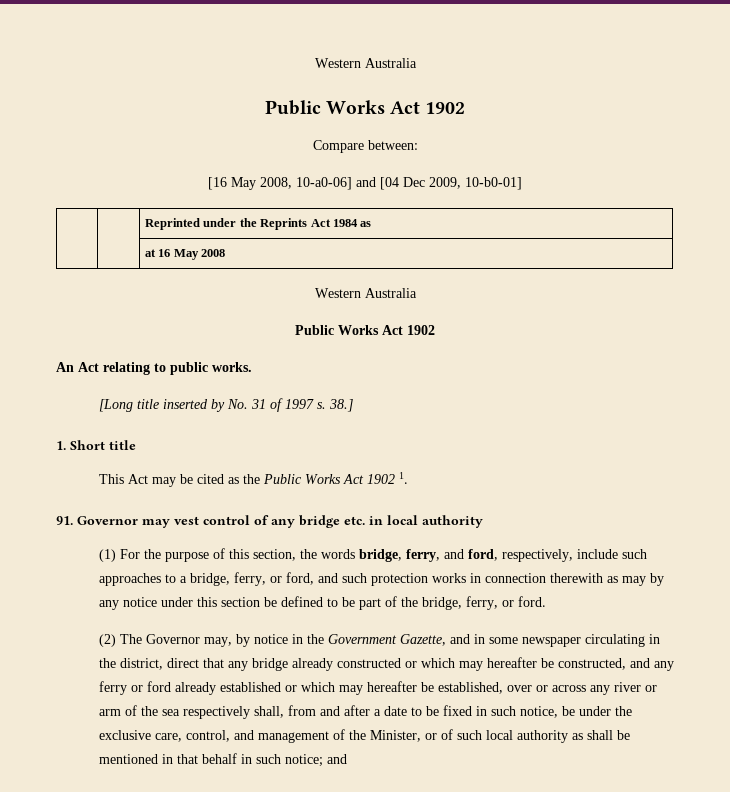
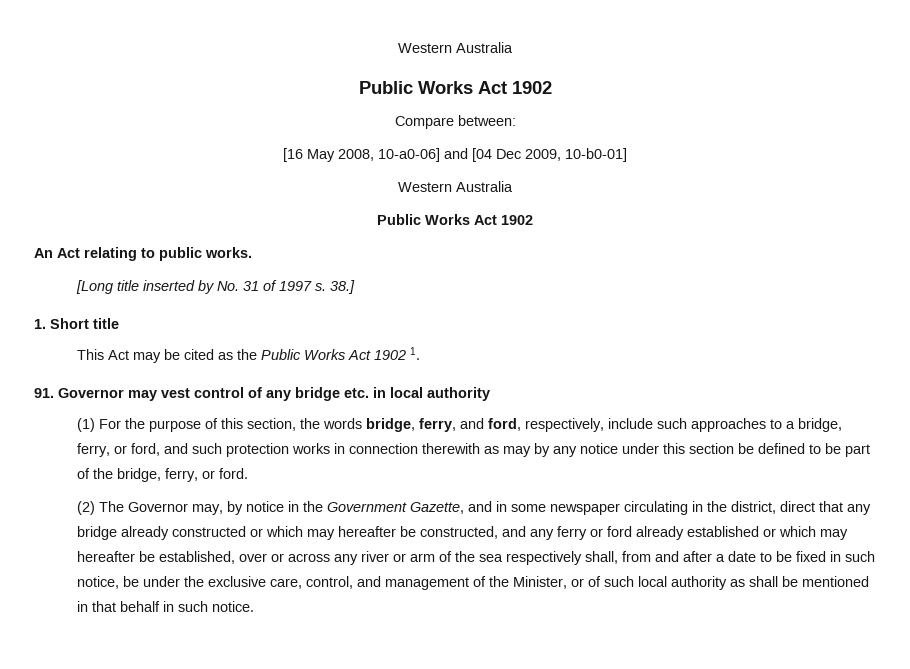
[145,218,372,230] [145,249,226,260] // | | Reprinted under the Reprints Act 1984 as // | | at 16 May 2008 -> (627, 155) none
[284,754,347,767] notice; and -> [211,601,254,612] notice.

